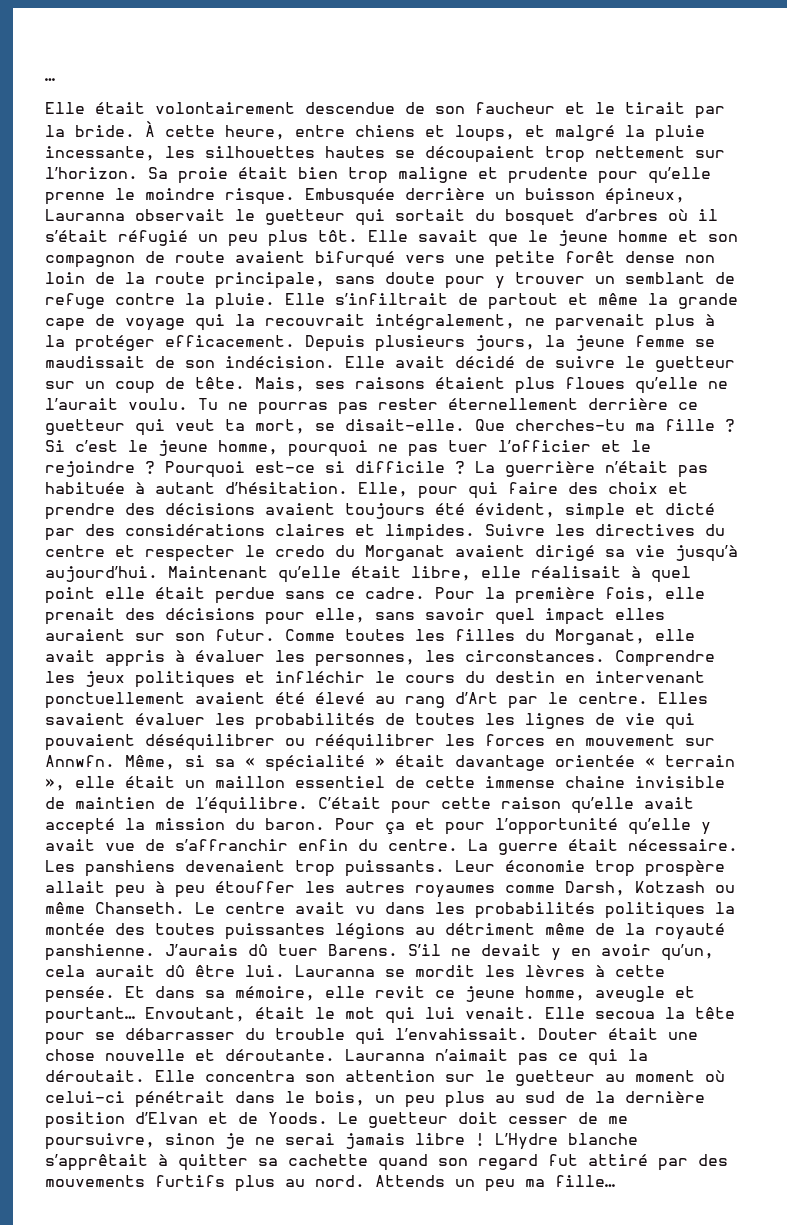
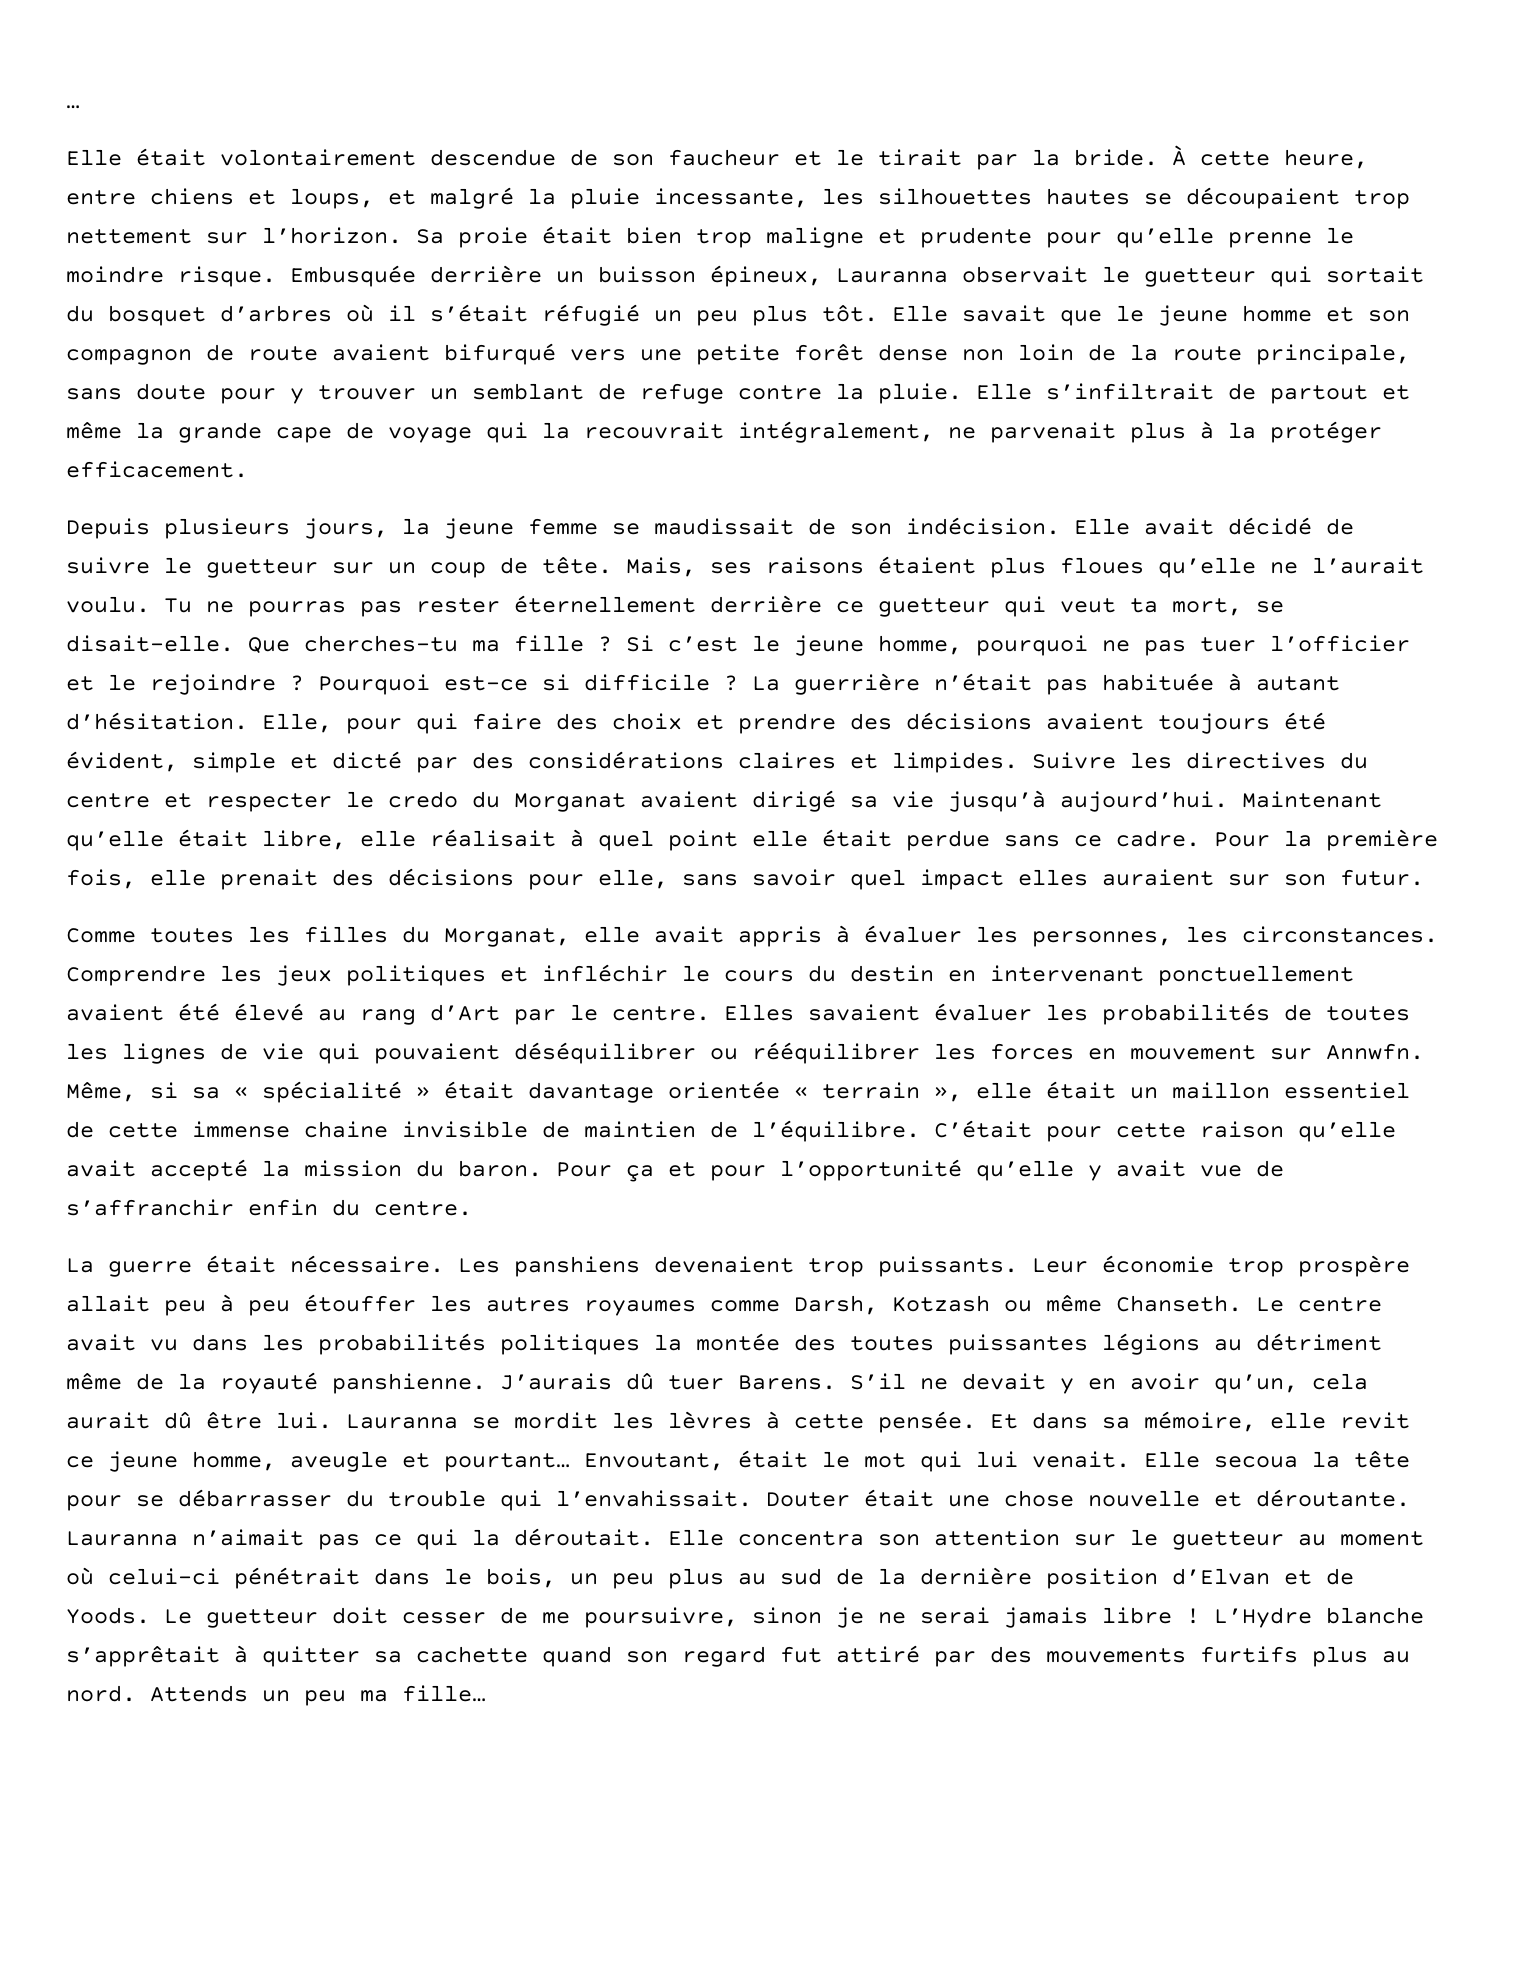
(295, 341) none -> (248, 469) //
(275, 635) none -> (1424, 877) //
(458, 845) none -> (472, 1208) //

